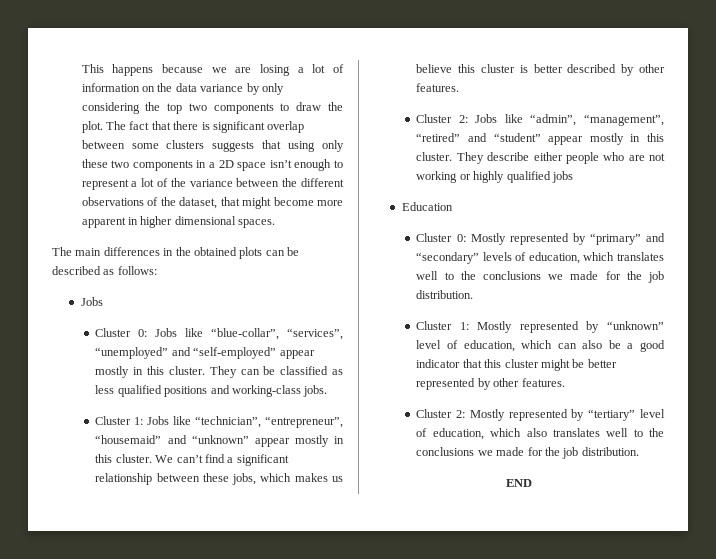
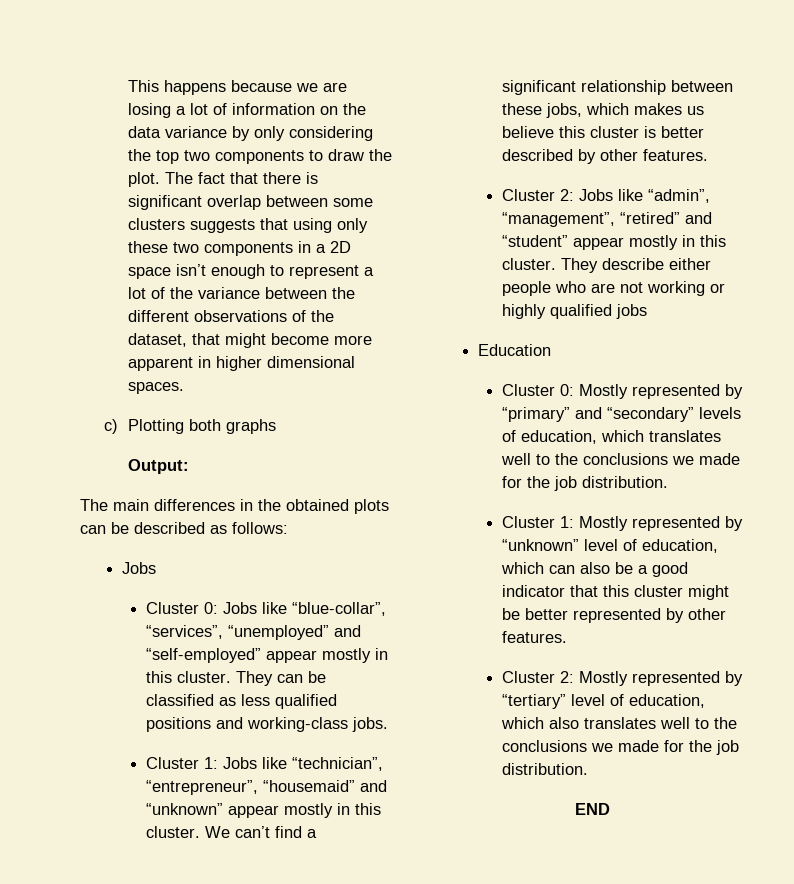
(276, 223) none -> [103,419,276,434] [127,459,189,474] // c) Plotting both graphs // Output:

